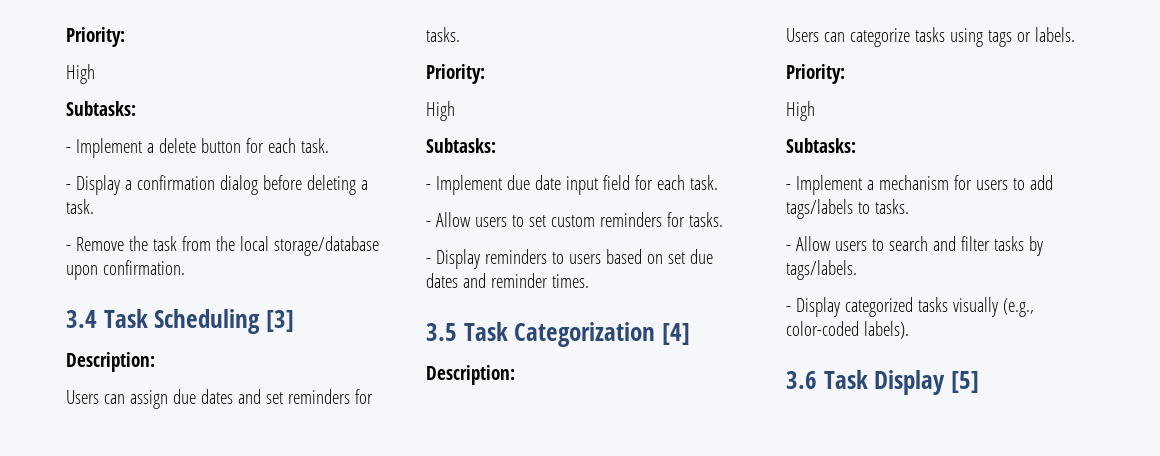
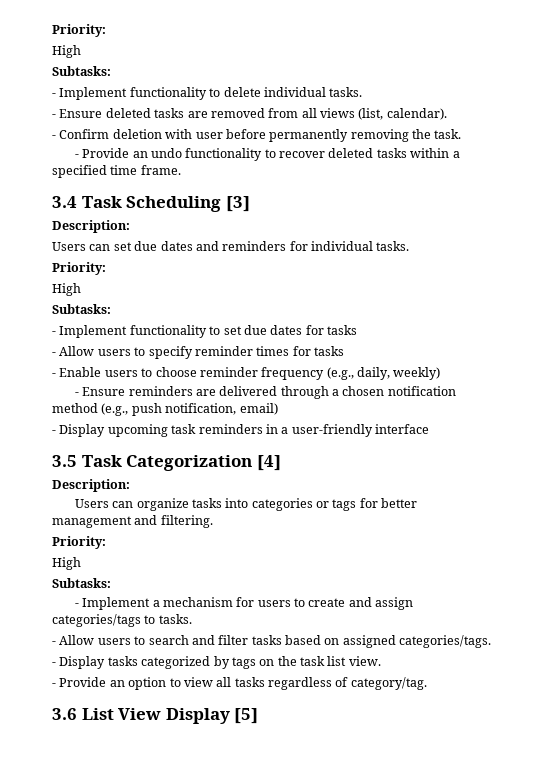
[66,27,125,47] [66,64,95,84] [66,101,136,116] [66,138,329,158] [66,175,368,195] [66,199,94,214] [66,236,379,256] [66,260,185,280] Priority: // High // Subtasks: // - Implement a delete button for each task. // - Display a confirmation dialog before deleting a task. // - Remove the task from the local storage/database upon confirmation. -> [52,24,106,37] [52,45,81,58] [52,66,111,76] [52,87,363,100] [52,108,447,120] [52,129,462,142] [74,148,460,161] [52,165,181,178] Priority: // High // Subtasks: // - Implement functionality to delete individual tasks. // - Ensure deleted tasks are removed from all views (list, calendar). // - Confirm deletion with user before permanently removing the task. // - Provide an undo functionality to recover deleted tasks within a specified time frame.
[129,389,373,409] assign due dates and set reminders for -> [113,241,373,251] set due dates and reminders for individual
[506,175,718,195] [426,212,723,227] [426,249,713,269] [426,273,589,288] due date input field for each task. // - Allow users to set custom reminders for tasks. // - Display reminders to users based on set due dates and reminder times. -> [129,325,357,338] [52,346,344,359] [52,367,441,380] [74,386,456,399] [52,403,278,416] [52,424,429,437] functionality to set due dates for tasks // - Allow users to specify reminder times for tasks // - Enable users to choose reminder frequency (e.g., daily, weekly) // - Ensure reminders are delivered through a chosen notification method (e.g., push notification, email) // - Display upcoming task reminders in a user-friendly interface
[849,27,1075,47] categorize tasks using tags or labels. -> [136,498,418,511] [52,515,213,528] organize tasks into categories or tags for better management and filtering.
[1029,175,1053,190] [786,199,853,219] add tags/labels -> [308,597,414,610] [52,614,141,627] create and assign categories/tags
[1028,236,1043,256] [786,260,857,280] [786,297,1034,317] [786,321,909,339] by tags/labels. // - Display categorized tasks visually (e.g., color-coded labels). -> [285,635,492,648] [52,656,381,669] [52,677,427,690] based on assigned categories/tags. // - Display tasks categorized by tags on the task list view. // - Provide an option to view all tasks regardless of category/tag.
[823,370,868,389] Task -> [81,708,162,720] List View

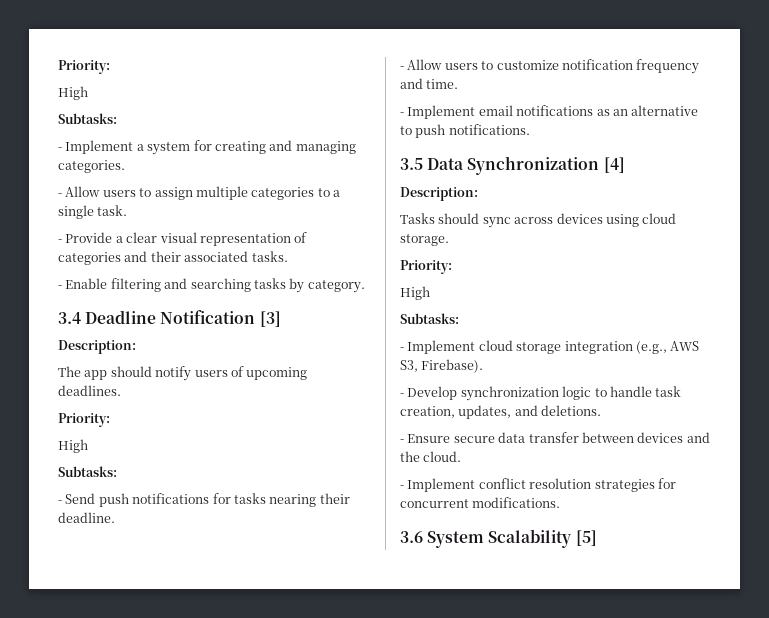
[52,24,106,37] [52,45,81,58] [52,66,111,76] [52,87,363,100] [52,108,447,120] [52,129,462,142] [74,148,460,161] [52,165,181,178] Priority: // High // Subtasks: // - Implement functionality to delete individual tasks. // - Ensure deleted tasks are removed from all views (list, calendar). // - Confirm deletion with user before permanently removing the task. // - Provide an undo functionality to recover deleted tasks within a specified time frame. -> [58,60,110,74] [58,86,88,100] [58,113,117,124] [58,140,356,155] [58,160,125,173] [58,186,340,200] [58,205,128,219] [58,232,308,246] [58,251,288,265] [58,278,365,293] Priority: // High // Subtasks: // - Implement a system for creating and managing categories. // - Allow users to assign multiple categories to a single task. // - Provide a clear visual representation of categories and their associated tasks. // - Enable filtering and searching tasks by category.
[81,196,222,212] Task Scheduling -> [85,310,256,324] Deadline Notification
[52,241,410,251] [52,262,106,275] [52,283,81,296] [52,304,111,314] [52,325,357,338] [52,346,344,359] [52,367,441,380] [74,386,456,399] [52,403,278,416] [52,424,429,437] [52,455,281,471] [52,479,130,492] [74,498,418,511] [52,515,213,528] [52,536,106,549] [52,557,81,570] [52,578,111,588] [74,597,414,610] [52,614,192,627] [52,635,492,648] [52,656,381,669] [52,677,427,690] [52,708,230,724] Users can set due dates and reminders for individual tasks. // Priority: // High // Subtasks: // - Implement functionality to set due dates for tasks // - Allow users to specify reminder times for tasks // - Enable users to choose reminder frequency (e.g., daily, weekly) // - Ensure reminders are delivered through a chosen notification method (e.g., push notification, email) // - Display upcoming task reminders in a user-friendly interface // 3.5 Task Categorization [4] // Description: // Users can organize tasks into categories or tags for better management and filtering. // Priority: // High // Subtasks: // - Implement a mechanism for users to create and assign categories/tags to tasks. // - Allow users to search and filter tasks based on assigned categories/tags. // - Display tasks categorized by tags on the task list view. // - Provide an option to view all tasks regardless of category/tag. // 3.6 List View Display -> [58,366,308,381] [58,385,121,396] [58,413,110,427] [58,439,88,453] [58,466,117,477] [58,493,350,507] [58,512,115,523] [400,59,700,74] [400,78,459,89] [400,105,699,119] [400,124,530,138] [400,156,625,175] [400,187,478,201] [400,213,677,228] [400,234,449,246] [400,260,452,274] [400,286,430,300] [400,313,459,324] [400,340,700,354] [400,359,484,373] [400,386,682,401] [400,405,602,419] [400,432,710,443] [400,451,462,462] [400,478,676,492] [400,497,561,508] [400,529,572,548] The app should notify users of upcoming deadlines. // Priority: // High // Subtasks: // - Send push notifications for tasks nearing their deadline. // - Allow users to customize notification frequency and time. // - Implement email notifications as an alternative to push notifications. // 3.5 Data Synchronization [4] // Description: // Tasks should sync across devices using cloud storage. // Priority: // High // Subtasks: // - Implement cloud storage integration (e.g., AWS S3, Firebase). // - Develop synchronization logic to handle task creation, updates, and deletions. // - Ensure secure data transfer between devices and the cloud. // - Implement conflict resolution strategies for concurrent modifications. // 3.6 System Scalability

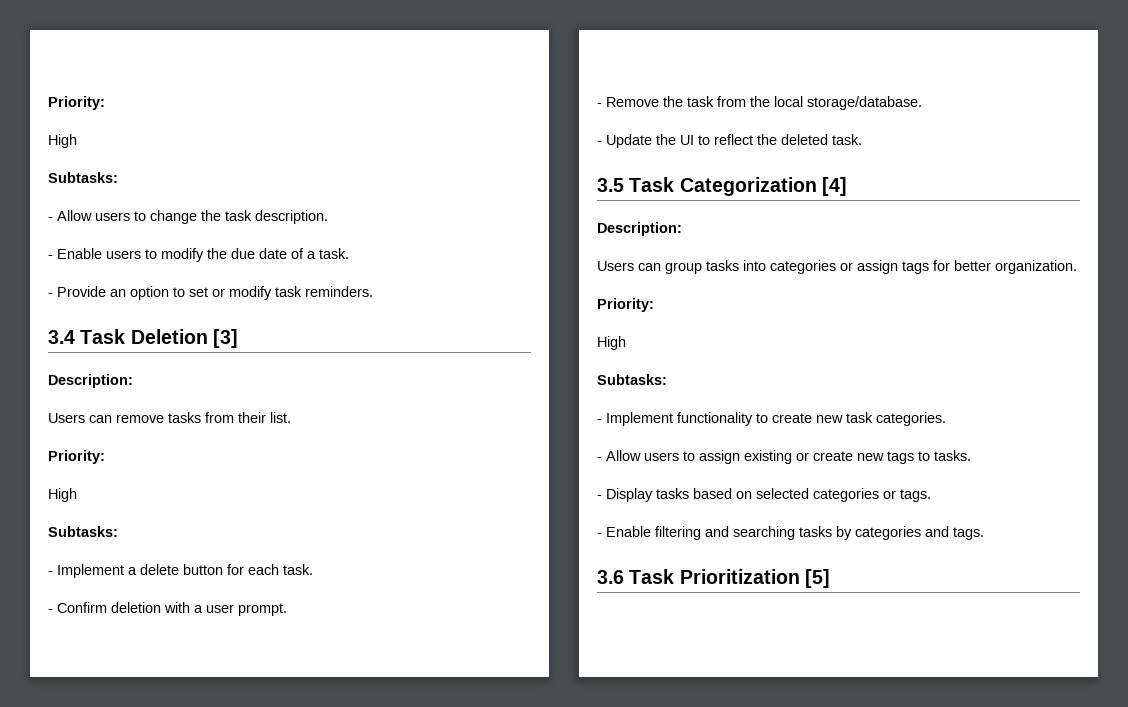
[58,60,110,74] [58,86,88,100] [58,113,117,124] [58,140,356,155] [58,160,125,173] [58,186,340,200] [58,205,128,219] [58,232,308,246] [58,251,288,265] [58,278,365,293] [58,310,281,327] [58,340,136,354] [58,366,308,381] [58,385,121,396] [58,413,110,427] [58,439,88,453] [58,466,117,477] [58,493,350,507] [58,512,115,523] [400,59,700,74] [400,78,459,89] [400,105,699,119] [400,124,530,138] Priority: // High // Subtasks: // - Implement a system for creating and managing categories. // - Allow users to assign multiple categories to a single task. // - Provide a clear visual representation of categories and their associated tasks. // - Enable filtering and searching tasks by category. // 3.4 Deadline Notification [3] // Description: // The app should notify users of upcoming deadlines. // Priority: // High // Subtasks: // - Send push notifications for tasks nearing their deadline. // - Allow users to customize notification frequency and time. // - Implement email notifications as an alternative to push notifications. -> [48,96,105,110] [48,134,77,148] [48,172,118,183] [48,210,328,224] [48,248,349,262] [48,286,373,300] [48,329,238,348] [48,374,133,388] [48,412,291,423] [48,450,105,464] [48,488,77,502] [48,526,118,537] [48,564,313,578] [48,602,287,616] [597,96,922,110] [597,134,862,148] Priority: // High // Subtasks: // - Allow users to change the task description. // - Enable users to modify the due date of a task. // - Provide an option to set or modify task reminders. // 3.4 Task Deletion [3] // Description: // Users can remove tasks from their list. // Priority: // High // Subtasks: // - Implement a delete button for each task. // - Confirm deletion with a user prompt. // - Remove the task from the local storage/database. // - Update the UI to reflect the deleted task.
[427,156,600,175] Data Synchronization -> [629,177,817,196] Task Categorization
[400,213,677,228] [400,234,449,246] [400,260,452,274] [400,286,430,300] [400,313,459,324] [400,340,700,354] [400,359,484,373] [400,386,682,401] [400,405,602,419] [400,432,710,443] [400,451,462,462] [400,478,676,492] [400,497,561,508] Tasks should sync across devices using cloud storage. // Priority: // High // Subtasks: // - Implement cloud storage integration (e.g., AWS S3, Firebase). // - Develop synchronization logic to handle task creation, updates, and deletions. // - Ensure secure data transfer between devices and the cloud. // - Implement conflict resolution strategies for concurrent modifications. -> [597,260,1077,274] [597,298,654,312] [597,336,626,350] [597,374,667,385] [597,412,946,426] [597,450,971,464] [597,488,931,502] [597,526,984,540] Users can group tasks into categories or assign tags for better organization. // Priority: // High // Subtasks: // - Implement functionality to create new task categories. // - Allow users to assign existing or create new tags to tasks. // - Display tasks based on selected categories or tags. // - Enable filtering and searching tasks by categories and tags.
[427,529,572,548] System Scalability -> [629,569,800,584] Task Prioritization

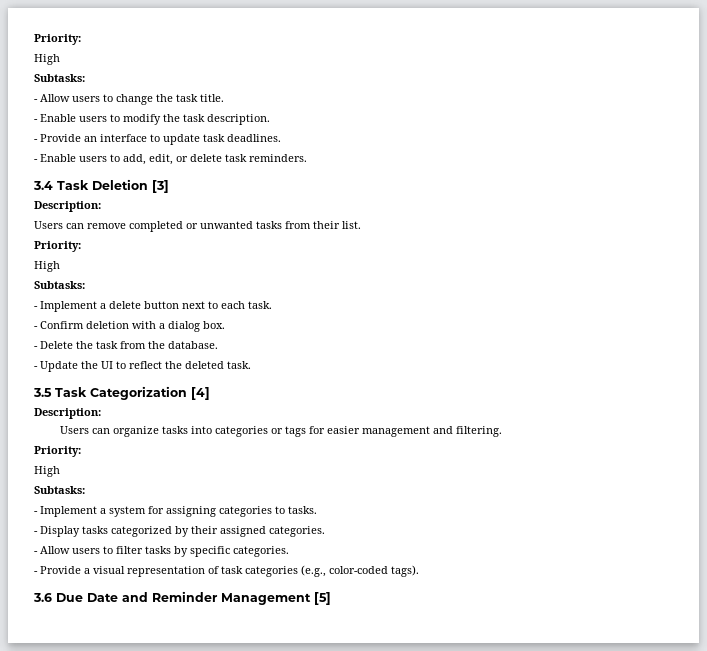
[255,210,328,224] description. -> [200,94,224,102] title.
[231,248,349,259] [48,286,272,300] due date of a task. // - Provide an option to set or modify -> [183,114,270,125] [34,134,281,145] [34,154,222,165] task description. // - Provide an interface to update task deadlines. // - Enable users to add, edit, or delete
(164, 418) none -> [129,221,253,232] completed or unwanted
[227,564,244,575] for -> [182,301,218,309] next to
[206,603,287,616] [597,97,659,107] user prompt. // - Remove -> [168,321,225,332] [34,341,73,349] dialog box. // - Delete
[774,96,922,110] local storage/database. -> [168,341,218,349] database.
[665,262,702,274] group -> [113,426,160,437] organize
[857,260,898,274] assign -> (284, 431) none
[954,260,1077,274] [597,298,654,312] [597,336,626,350] [597,374,667,385] [597,412,873,426] better organization. // Priority: // High // Subtasks: // - Implement functionality to create new task -> [327,426,503,437] [34,446,81,457] [34,466,60,477] [34,486,85,494] [34,506,317,517] [34,526,266,537] easier management and filtering. // Priority: // High // Subtasks: // - Implement a system for assigning categories to tasks. // - Display tasks categorized by their assigned
[699,450,971,464] [597,488,931,502] [597,526,984,540] [597,569,800,584] assign existing or create new tags to tasks. // - Display tasks based on selected categories or tags. // - Enable filtering and searching tasks by categories and tags. // 3.6 Task Prioritization -> [116,546,289,557] [34,565,419,577] [33,591,311,605] filter tasks by specific categories. // - Provide a visual representation of task categories (e.g., color-coded tags). // 3.6 Due Date and Reminder Management

